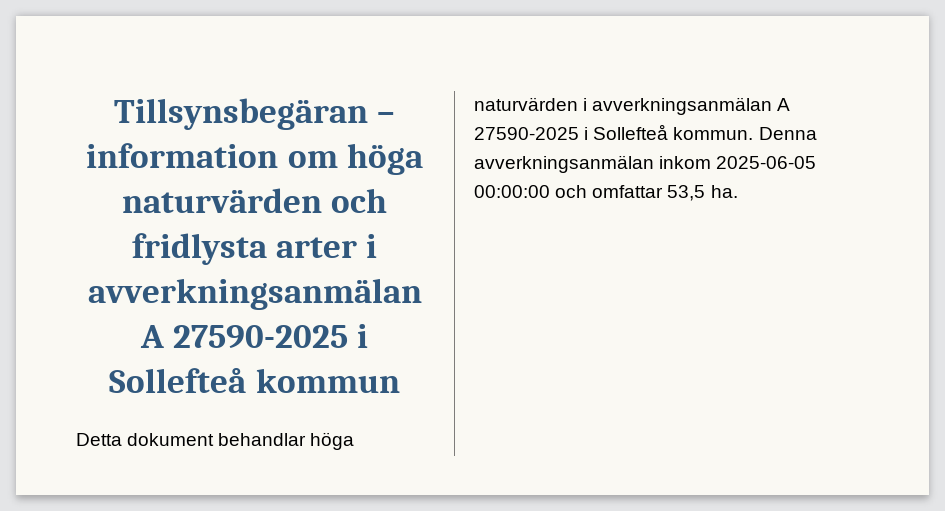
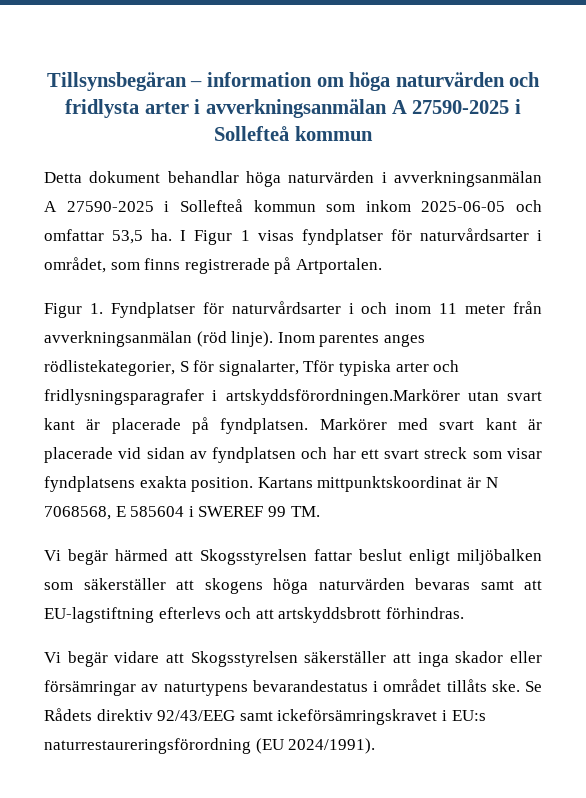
[673,127,817,140] [474,155,654,173] kommun. Denna avverkningsanmälan -> [253,200,356,212] kommun som
[474,185,550,198] 00:00:00 -> (506, 206) none
(738, 191) none -> [180,228,542,245] [44,257,382,274] [44,301,542,318] [44,331,425,347] [44,360,460,376] [44,389,542,405] [44,417,542,434] [44,447,542,463] [44,476,498,492] [44,506,320,520] [44,549,542,565] [44,578,542,594] [44,607,464,623] [44,651,542,667] [44,679,542,696] [44,708,486,725] [44,738,376,754] I Figur 1 visas fyndplatser för naturvårdsarter i området, som finns registrerade på Artportalen. // Figur 1. Fyndplatser för naturvårdsarter i och inom 11 meter från avverkningsanmälan (röd linje). Inom parentes anges rödlistekategorier, S för signalarter, Tför typiska arter och fridlysningsparagrafer i artskyddsförordningen.Markörer utan svart kant är placerade på fyndplatsen. Markörer med svart kant är placerade vid sidan av fyndplatsen och har ett svart streck som visar fyndplatsens exakta position. Kartans mittpunktskoordinat är N 7068568, E 585604 i SWEREF 99 TM. // Vi begär härmed att Skogsstyrelsen fattar beslut enligt miljöbalken som säkerställer att skogens höga naturvärden bevaras samt att EU-lagstiftning efterlevs och att artskyddsbrott förhindras. // Vi begär vidare att Skogsstyrelsen säkerställer att inga skador eller försämringar av naturtypens bevarandestatus i området tillåts ske. Se Rådets direktiv 92/43/EEG samt ickeförsämringskravet i EU:s naturrestaureringsförordning (EU 2024/1991).

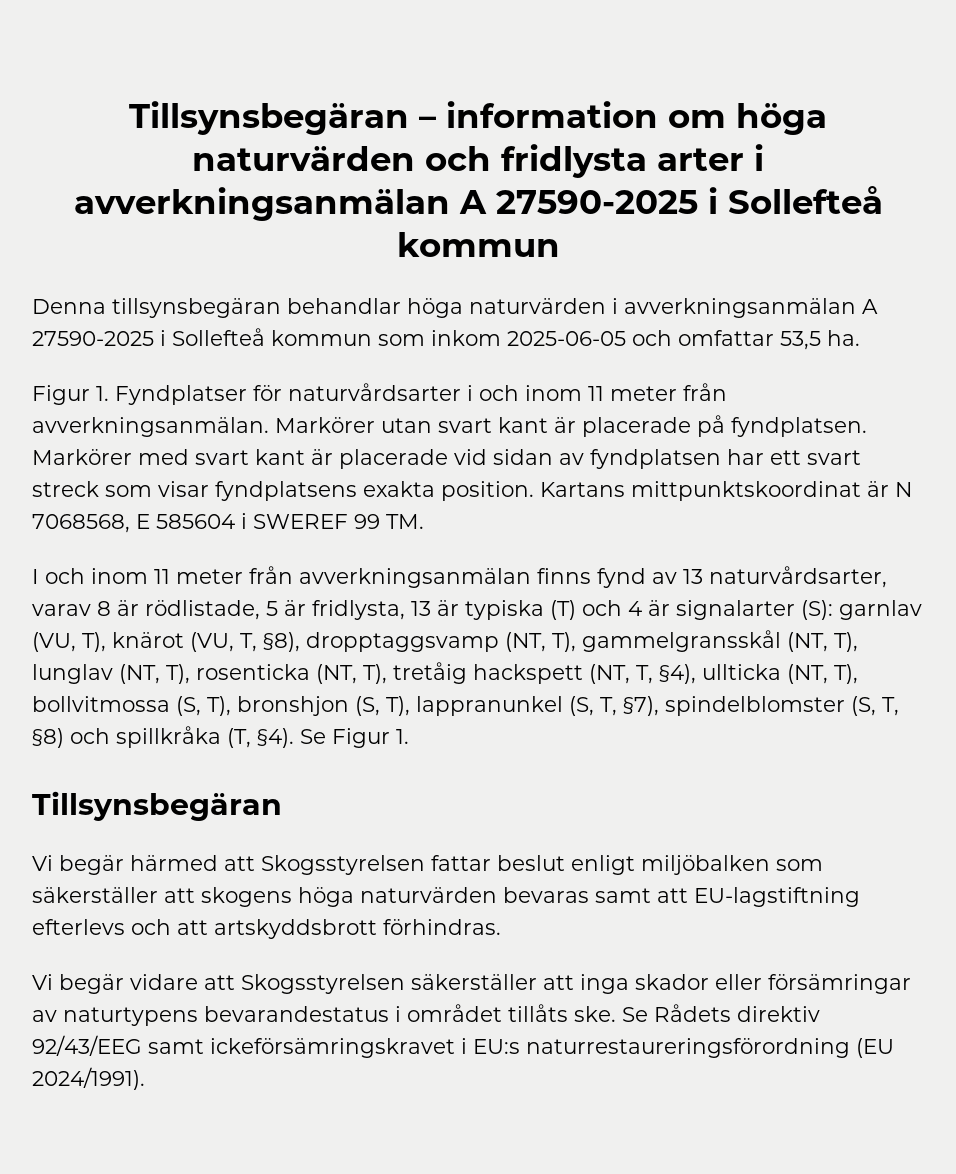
[44,171,161,183] Detta dokument -> [32,298,281,318] Denna tillsynsbegäran
[180,228,542,245] [44,257,382,274] I Figur 1 visas fyndplatser för naturvårdsarter i området, som finns registrerade på Artportalen. -> (860, 338) none
[44,331,425,347] [44,360,460,376] [44,389,460,405] avverkningsanmälan (röd linje). Inom parentes anges rödlistekategorier, S för signalarter, Tför typiska arter och fridlysningsparagrafer i artskyddsförordningen.Markörer -> [32,417,375,437] avverkningsanmälan. Markörer
[301,447,328,459] och -> (721, 459) none
(320, 511) none -> [32,566,887,588] [32,600,922,620] [32,630,858,652] [32,662,858,684] [32,696,899,716] [32,726,409,748] [32,791,282,821] // I och inom 11 meter från avverkningsanmälan finns fynd av 13 naturvårdsarter, varav 8 är rödlistade, 5 är fridlysta, 13 är typiska (T) och 4 är signalarter (S): garnlav (VU, T), knärot (VU, T, §8), dropptaggsvamp (NT, T), gammelgransskål (NT, T), lunglav (NT, T), rosenticka (NT, T), tretåig hackspett (NT, T, §4), ullticka (NT, T), bollvitmossa (S, T), bronshjon (S, T), lappranunkel (S, T, §7), spindelblomster (S, T, §8) och spillkråka (T, §4). Se Figur 1. // Tillsynsbegäran

